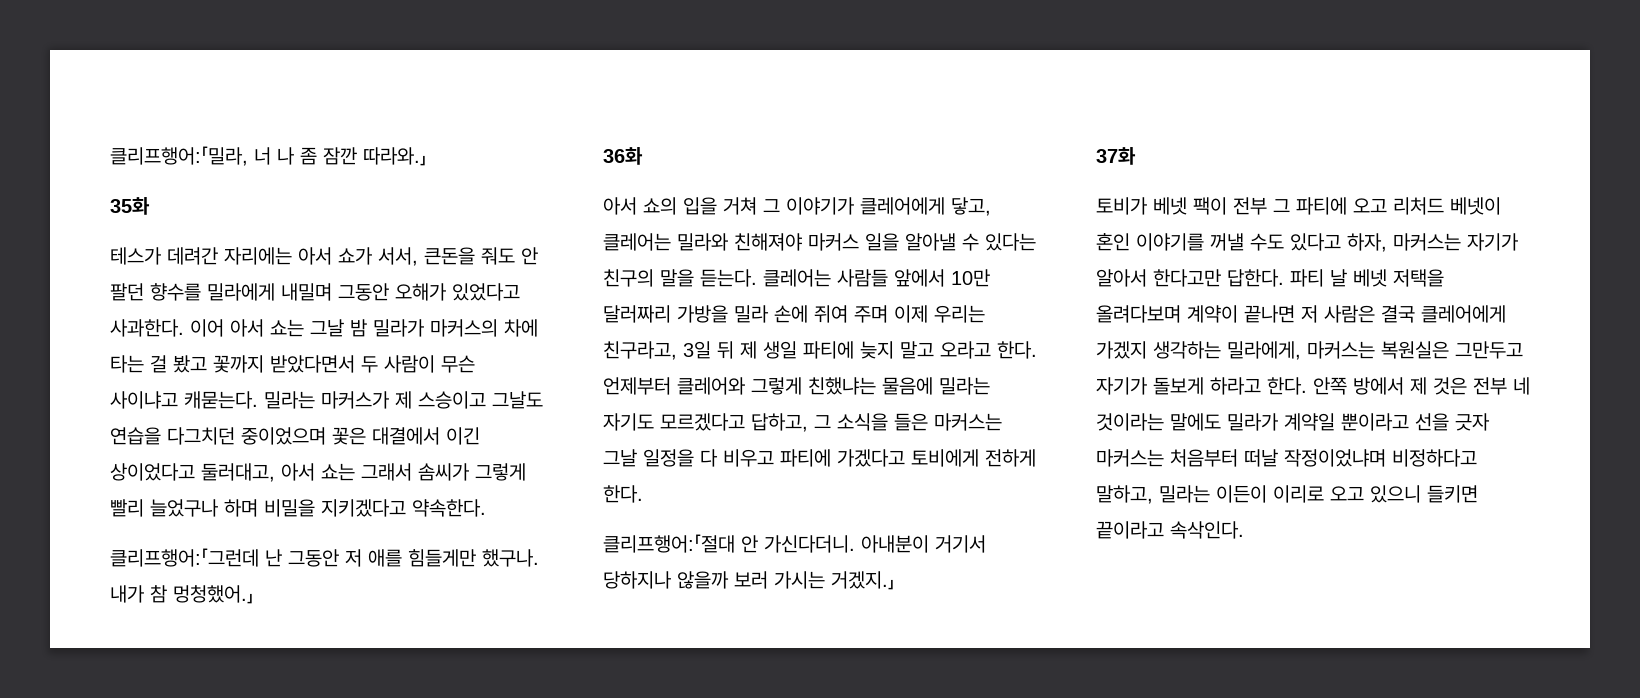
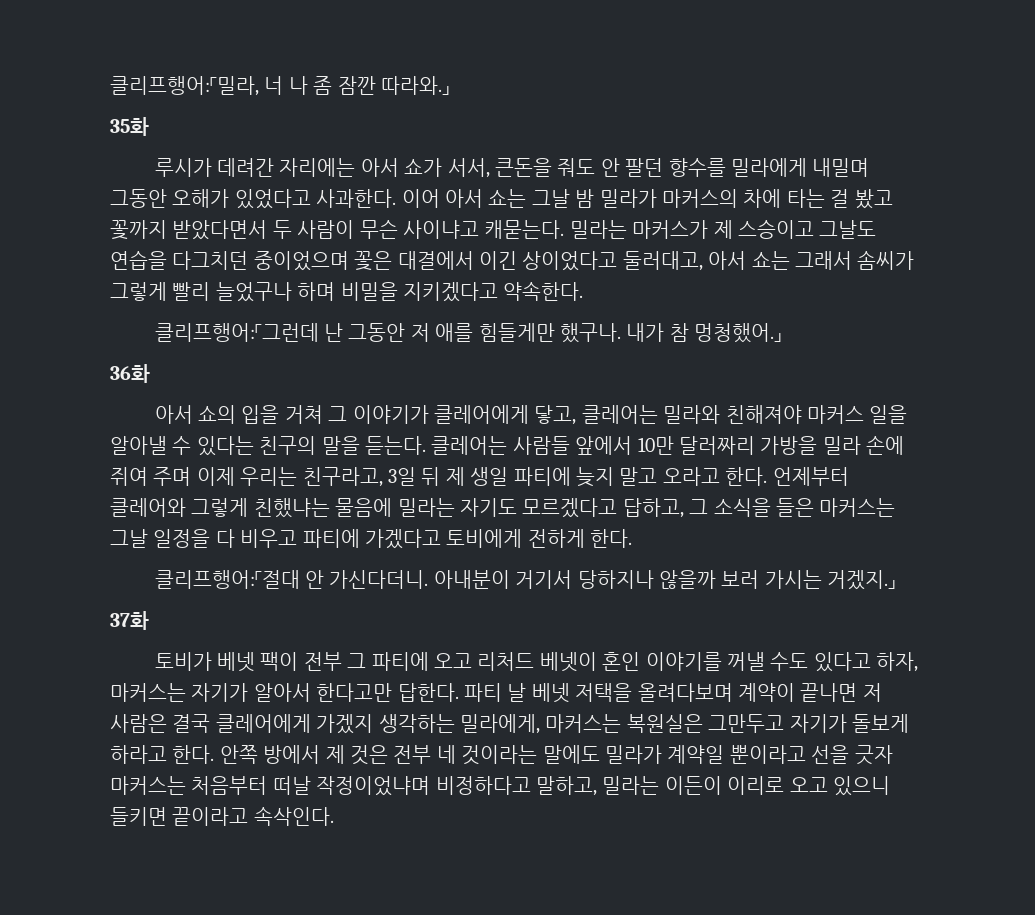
[110,247,161,265] 테스가 -> [154,158,212,177] 루시가

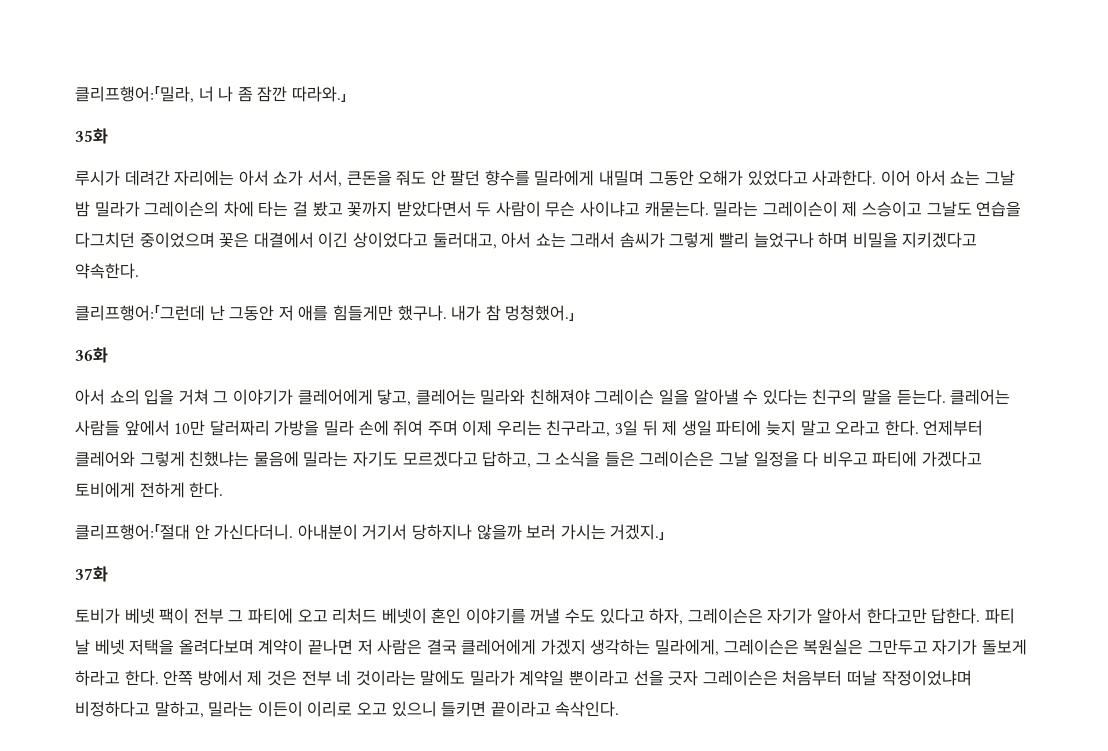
[661,189,738,208] 마커스의 -> [144,201,220,217] 그레이슨의
[632,220,709,239] 마커스가 -> [762,201,838,217] 그레이슨이
[806,405,864,424] 마커스 -> [594,389,655,405] 그레이슨
[819,498,896,517] 마커스는 -> [639,451,715,467] 그레이슨은
[110,683,186,702] 마커스는 -> [687,608,763,624] 그레이슨은
[545,714,622,733] 마커스는 -> [723,639,799,655] 그레이슨은
[110,776,186,795] 마커스는 -> [702,670,778,686] 그레이슨은

